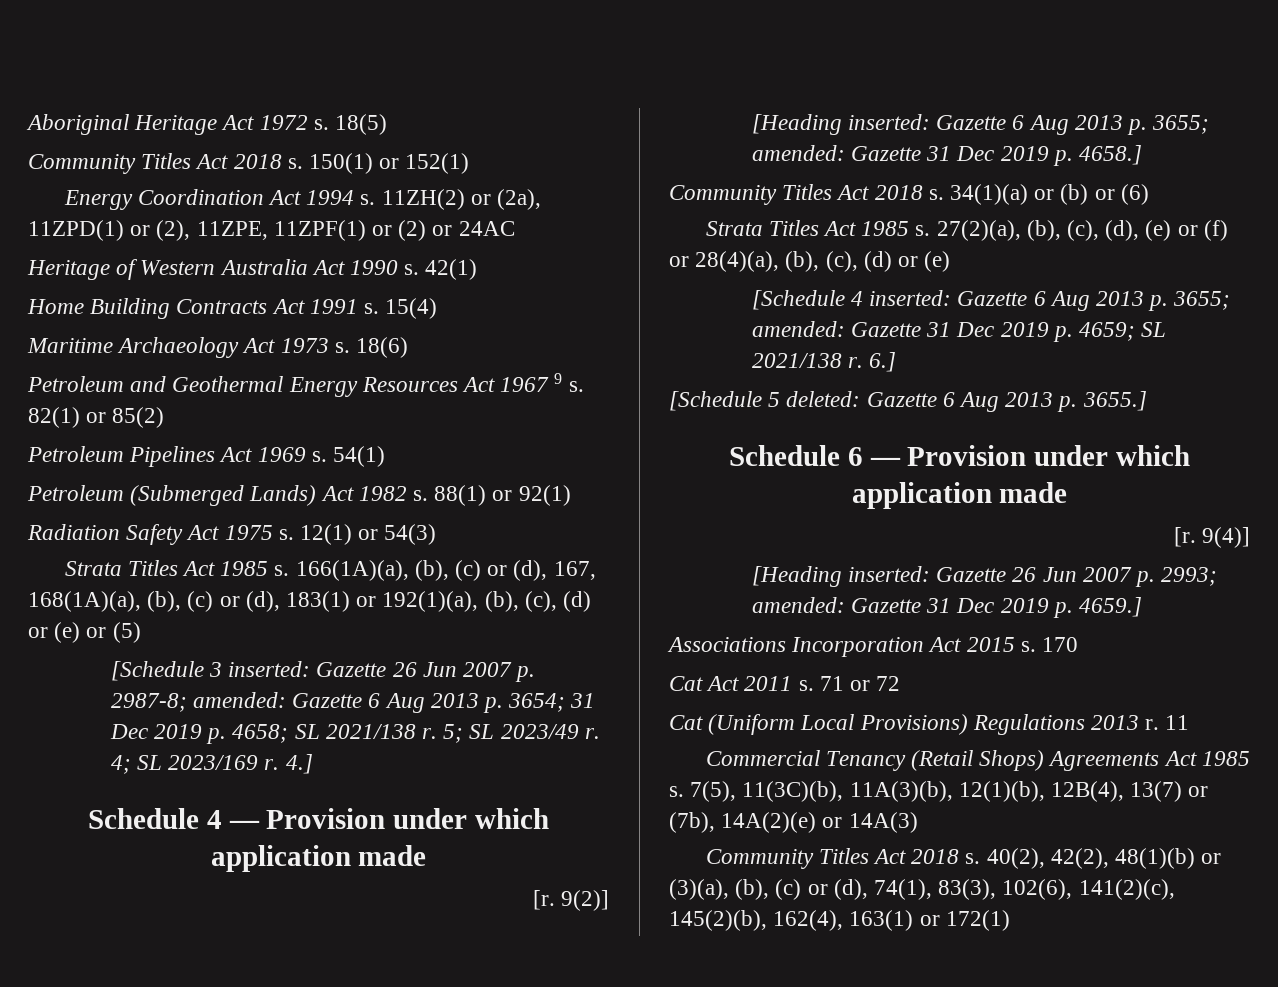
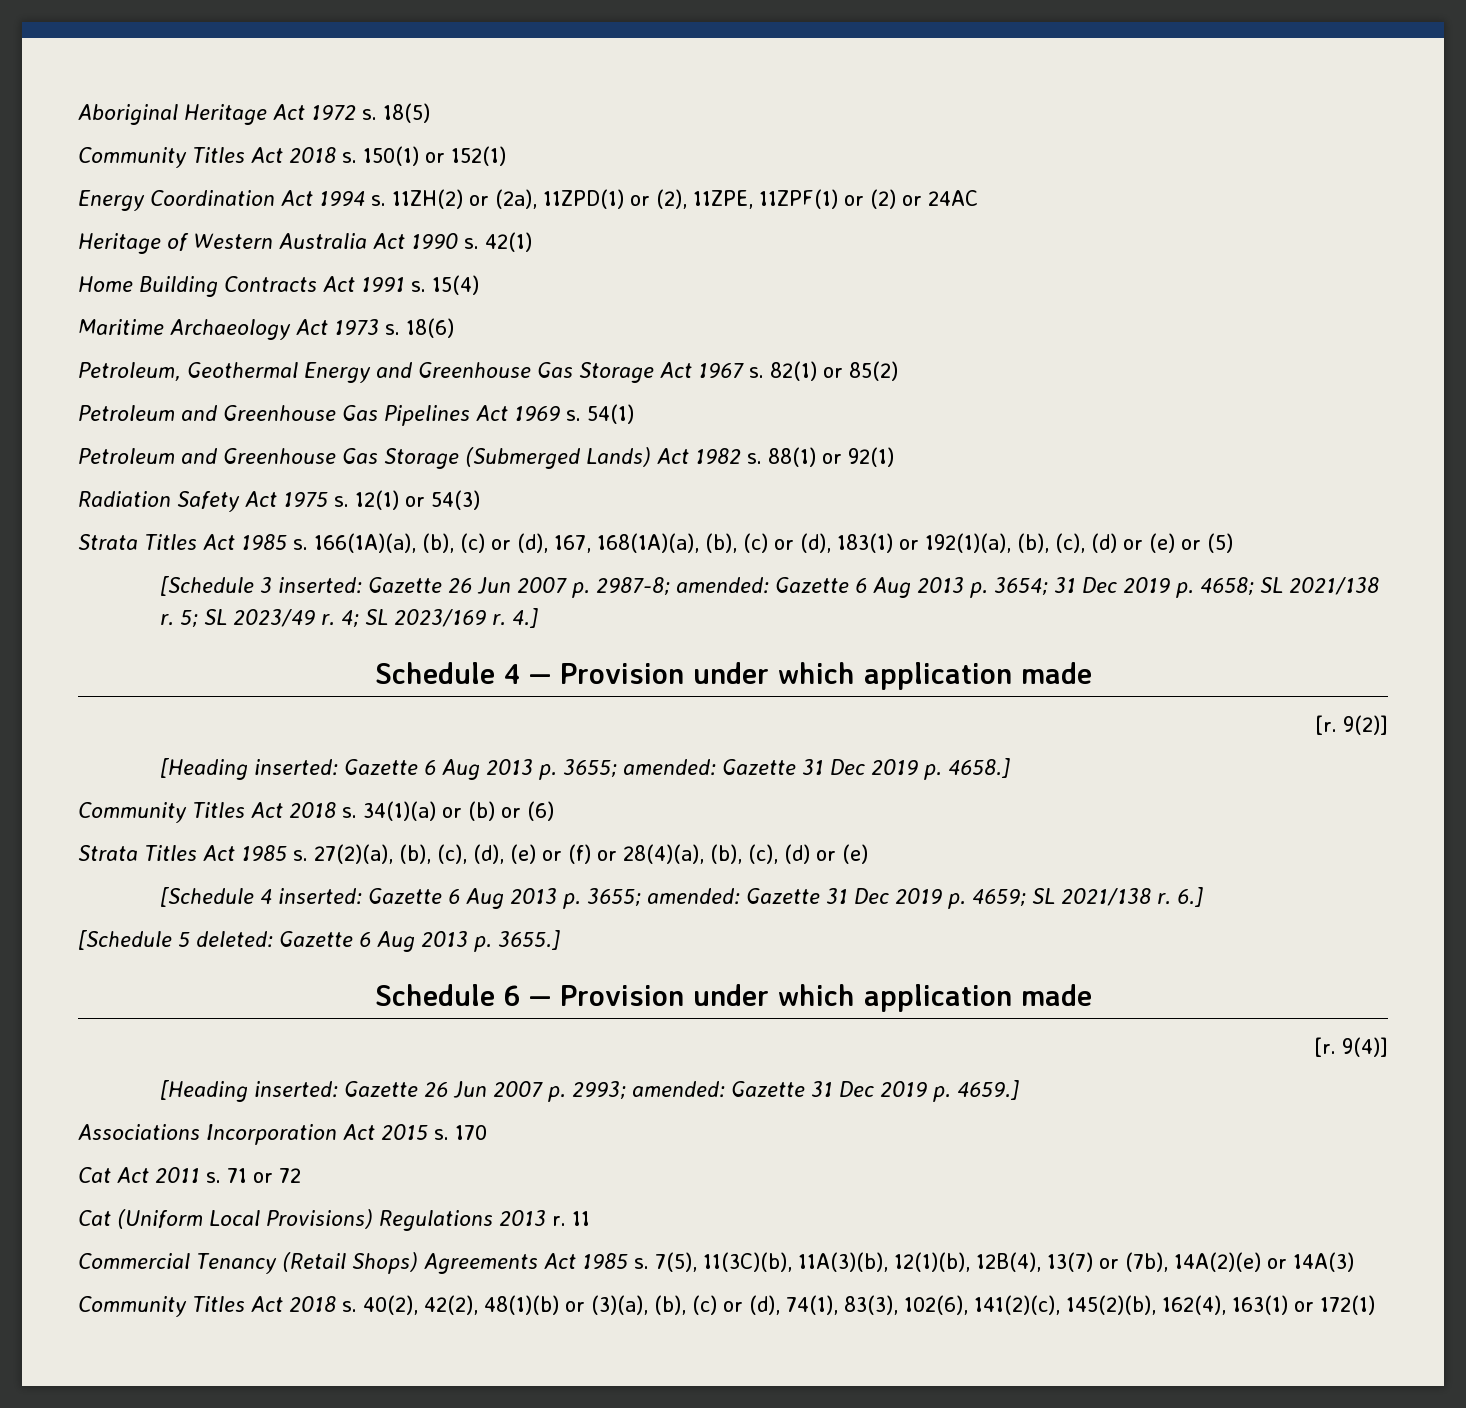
[27,376,458,397] Petroleum and Geothermal Energy Resources -> [78,362,654,383] Petroleum, Geothermal Energy and Greenhouse Gas Storage
[554,373,563,384] 9 -> (744, 370) none
(124, 454) none -> [181,405,378,421] and Greenhouse Gas
(124, 493) none -> [181,448,459,469] and Greenhouse Gas Storage

